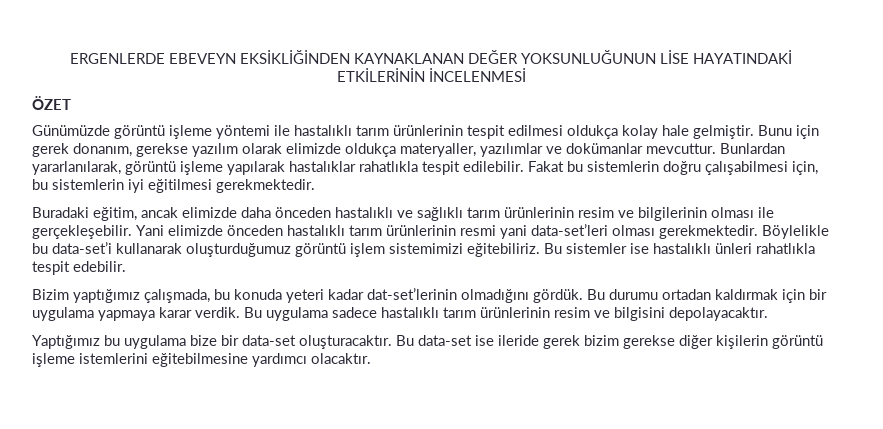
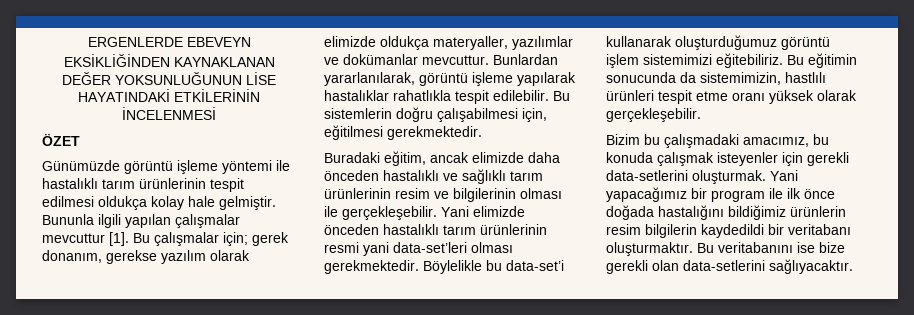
[758,125,819,139] Bunu için -> [42,214,240,228] [42,232,248,246] Bununla ilgili yapılan çalışmalar mevcuttur [1]. Bu çalışmalar için;
[528,161,583,172] Fakat bu -> [553,91,570,101] Bu
[32,179,144,193] bu sistemlerin iyi -> (547, 115) none
[566,243,815,254] [32,261,126,275] [32,288,827,303] [32,307,768,321] [32,335,823,349] [32,353,371,367] sistemler ise hastalıklı ünleri rahatlıkla tespit edebilir. // Bizim yaptığımız çalışmada, bu konuda yeteri kadar dat-set’lerinin olmadığını gördük. Bu durumu ortadan kaldırmak için bir uygulama yapmaya karar verdik. Bu uygulama sadece hastalıklı tarım ürünlerinin resim ve bilgisini depolayacaktır. // Yaptığımız bu uygulama bize bir data-set oluşturacaktır. Bu data-set ise ileride gerek bizim gerekse diğer kişilerin görüntü işleme istemlerini eğitebilmesine yardımcı olacaktır. -> [808,53,857,68] [606,72,826,85] [606,90,857,104] [606,108,701,122] [606,134,829,148] [606,152,849,166] [606,170,798,184] [606,187,835,202] [606,205,846,220] [606,224,851,238] [606,242,845,256] [606,259,853,274] eğitimin sonucunda da sistemimizin, hastlılı ürünleri tespit etme oranı yüksek olarak gerçekleşebilir. // Bizim bu çalışmadaki amacımız, bu konuda çalışmak isteyenler için gerekli data-setlerini oluşturmak. Yani yapacağımız bir program ile ilk önce doğada hastalığını bildiğimiz ürünlerin resim bilgilerin kaydedildi bir veritabanı oluşturmaktır. Bu veritabanını ise bize gerekli olan data-setlerini sağlıyacaktır.

